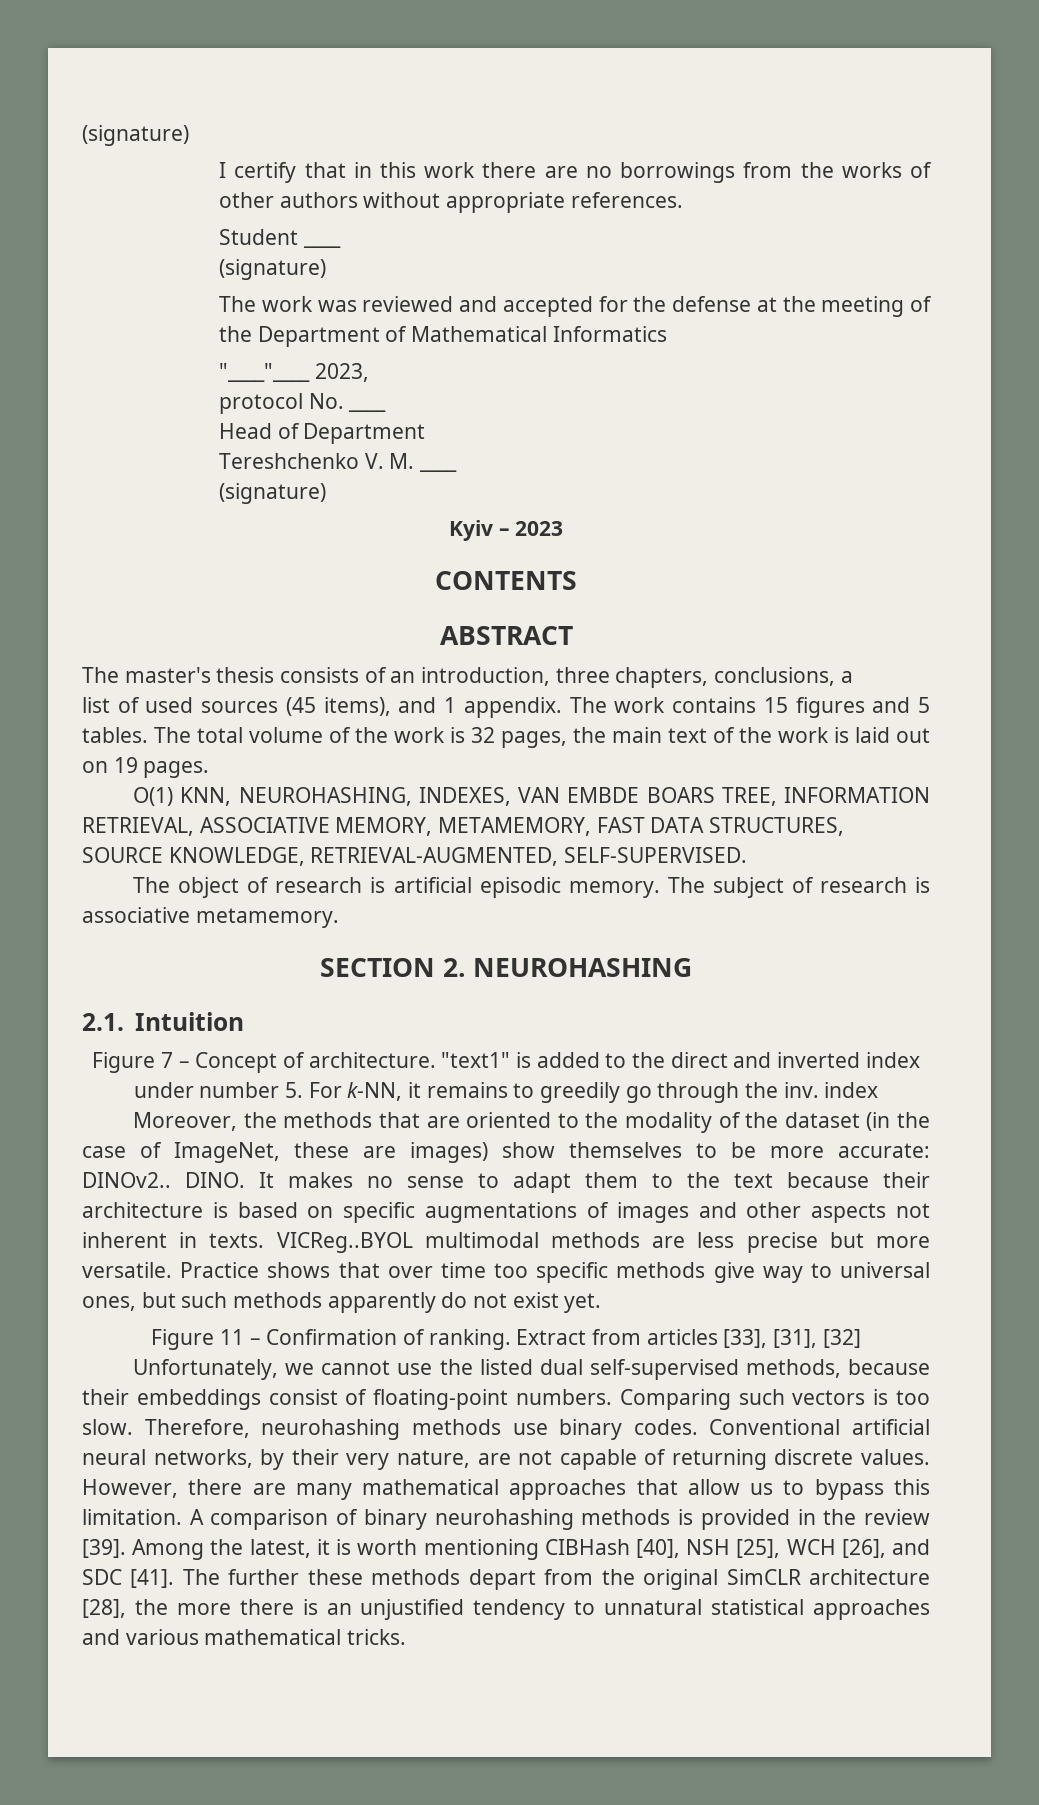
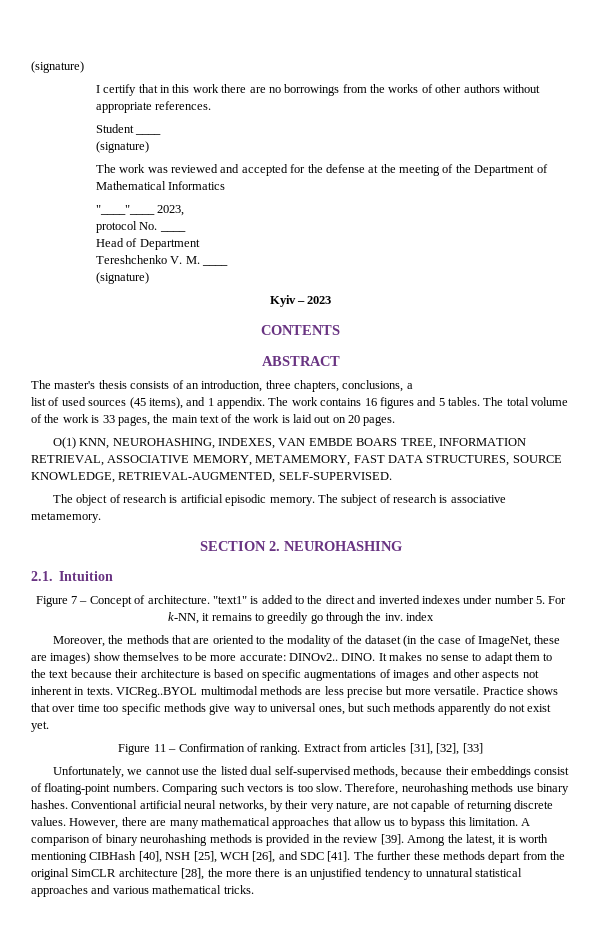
[763,697,788,713] 15 -> [364,398,377,406] 16
[471,727,495,743] 32 -> [102,415,115,423] 33
[113,757,138,773] 19 -> [348,415,360,423] 20
[865,1052,920,1068] index -> [421,595,460,604] indexes
[723,1329,861,1348] [33], [31], [32] -> [409,743,483,755] [31], [32], [33]
[633,1419,698,1435] codes. -> [31,800,68,809] hashes.

